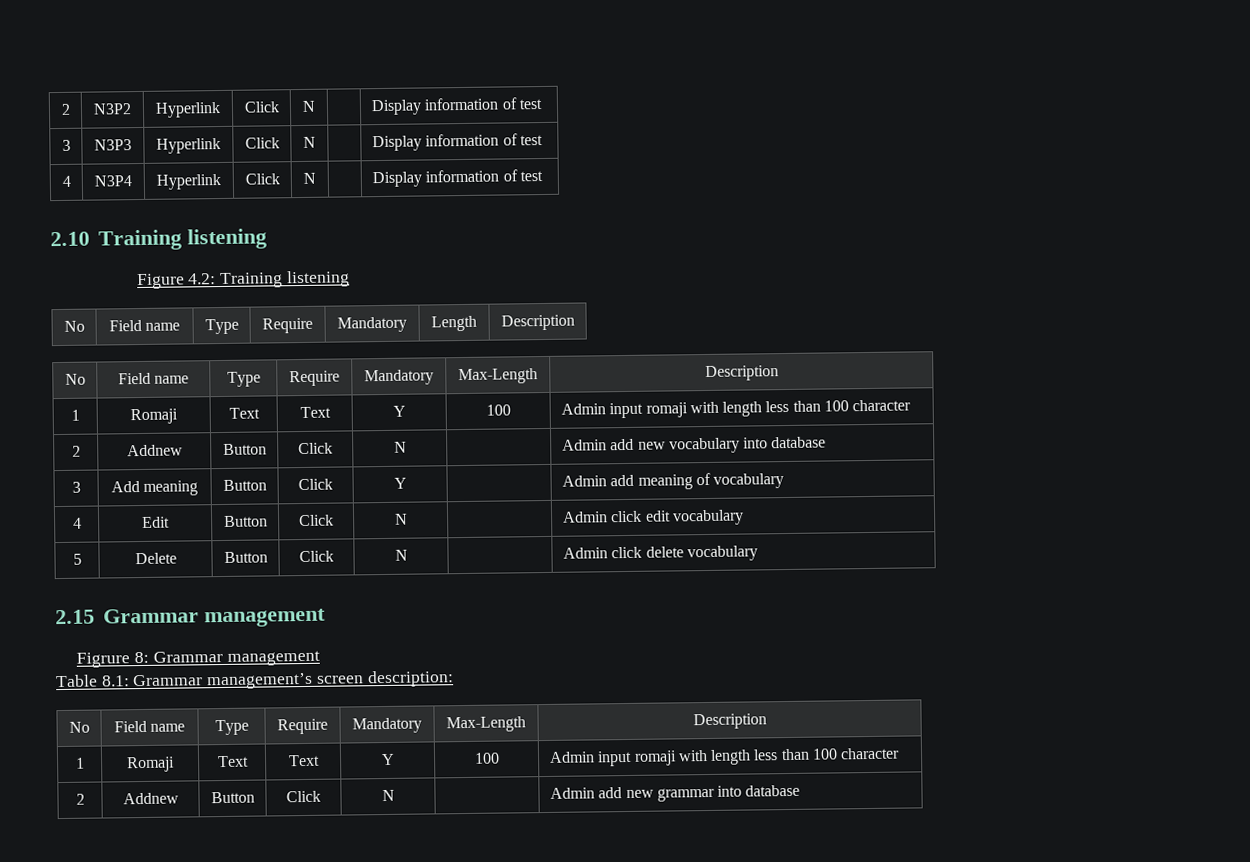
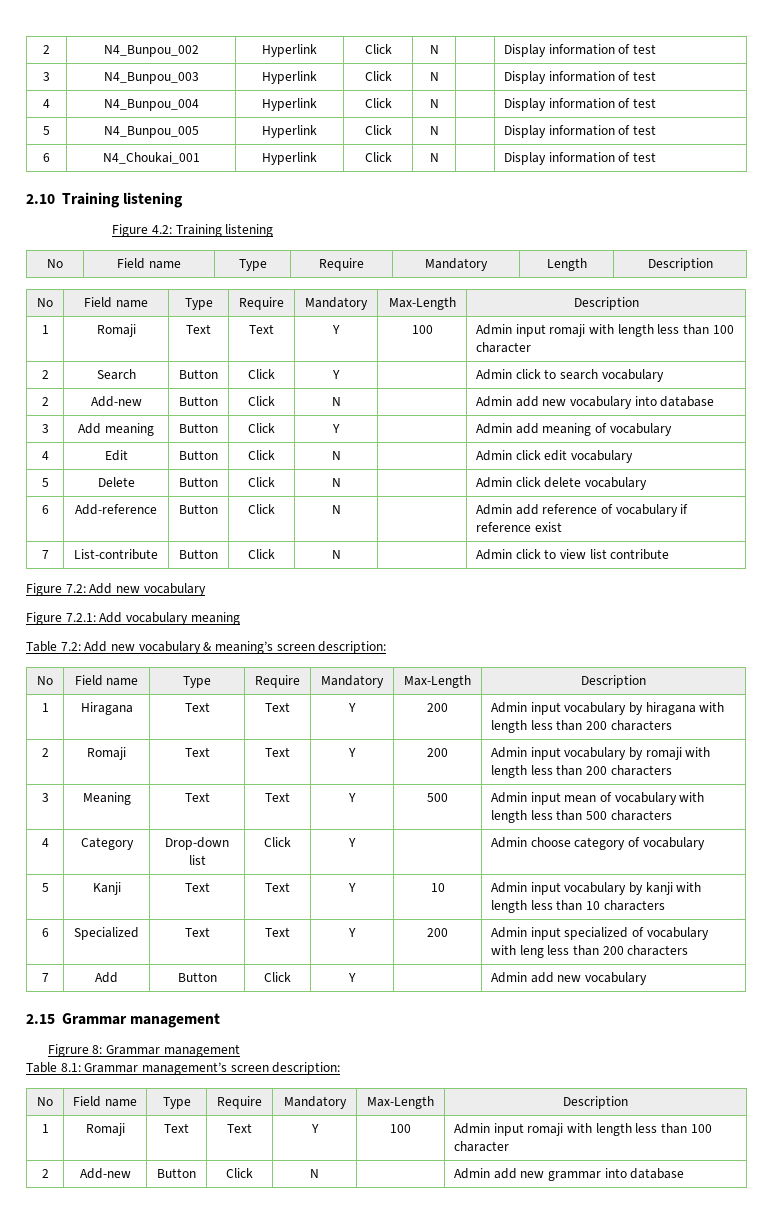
[60,103,71,115] [93,103,132,115] 2 | N3P2 -> [43,45,50,54] [103,45,199,57] 2 | N4_Bunpou_002
[94,139,132,151] N3P3 -> [103,72,199,84] N4_Bunpou_003
[94,175,132,187] N3P4 -> [103,99,199,111] [262,98,317,111] [364,98,392,108] [429,99,439,108] [504,98,657,111] [43,126,50,135] [103,126,199,138] [262,125,317,138] [364,125,392,135] [429,126,439,135] [504,125,657,138] [43,153,50,162] [102,152,200,164] N4_Bunpou_004 | Hyperlink | Click | N | | Display information of test // 5 | N4_Bunpou_005 | Hyperlink | Click | N | | Display information of test // 6 | N4_Choukai_001
[126,444,183,457] Addnew -> [96,369,136,380] [179,369,218,379] [248,369,275,379] [332,370,340,379] [476,369,664,382] [41,397,49,406] [90,396,142,407] Search | Button | Click | Y | | Admin click to search vocabulary // 2 | Add-new
(758, 553) none -> [41,505,49,514] [75,504,157,515] [179,504,218,514] [248,504,275,514] [331,505,341,514] [476,504,689,517] [476,522,562,532] [41,550,49,559] [74,549,158,560] [179,549,218,559] [248,549,275,559] [331,550,341,559] [476,549,670,560] [26,583,206,596] [26,612,240,625] [26,641,387,654] [37,676,53,685] [74,675,139,686] [183,676,212,688] [255,675,300,688] [321,675,384,688] [404,675,471,688] [581,675,646,688] [41,703,49,712] [80,702,133,715] [184,702,210,712] [265,702,290,712] [348,703,356,712] [427,703,448,712] [491,702,725,715] [491,720,672,733] [41,748,49,757] [87,747,126,760] [184,747,210,757] [265,747,290,757] [348,748,356,757] [427,748,448,757] [491,747,711,760] [491,765,672,778] [41,793,49,802] [82,792,131,805] [184,792,210,802] [265,792,290,802] [348,793,356,802] [427,793,448,802] [491,792,705,805] [491,810,672,823] [41,838,49,847] [80,837,134,850] [165,837,230,850] [188,855,206,865] [264,837,291,847] [348,838,356,847] [491,837,705,850] [41,883,49,892] [92,882,121,895] [184,882,210,892] [265,882,290,892] [348,883,356,892] [430,883,445,892] [491,882,702,895] [491,900,665,913] [41,928,49,937] [74,927,139,940] [184,927,210,937] [265,927,290,937] [348,928,356,937] [427,928,448,937] [491,927,709,940] [491,945,689,958] [41,973,49,982] [95,972,118,983] [177,972,217,982] [264,972,291,982] [348,973,356,982] [491,972,648,985] // 6 | Add-reference | Button | Click | N | | Admin add reference of vocabulary if reference exist // 7 | List-contribute | Button | Click | N | | Admin click to view list contribute // Figure 7.2: Add new vocabulary // Figure 7.2.1: Add vocabulary meaning // Table 7.2: Add new vocabulary & meaning’s screen description: // No | Field name | Type | Require | Mandatory | Max-Length | Description // 1 | Hiragana | Text | Text | Y | 200 | Admin input vocabulary by hiragana with length less than 200 characters // 2 | Romaji | Text | Text | Y | 200 | Admin input vocabulary by romaji with length less than 200 characters // 3 | Meaning | Text | Text | Y | 500 | Admin input mean of vocabulary with length less than 500 characters // 4 | Category | Drop-down list | Click | Y | | Admin choose category of vocabulary // 5 | Kanji | Text | Text | Y | 10 | Admin input vocabulary by kanji with length less than 10 characters // 6 | Specialized | Text | Text | Y | 200 | Admin input specialized of vocabulary with leng less than 200 characters // 7 | Add | Button | Click | Y | | Admin add new vocabulary
[122,792,179,805] Addnew -> [79,1168,131,1179] Add-new

